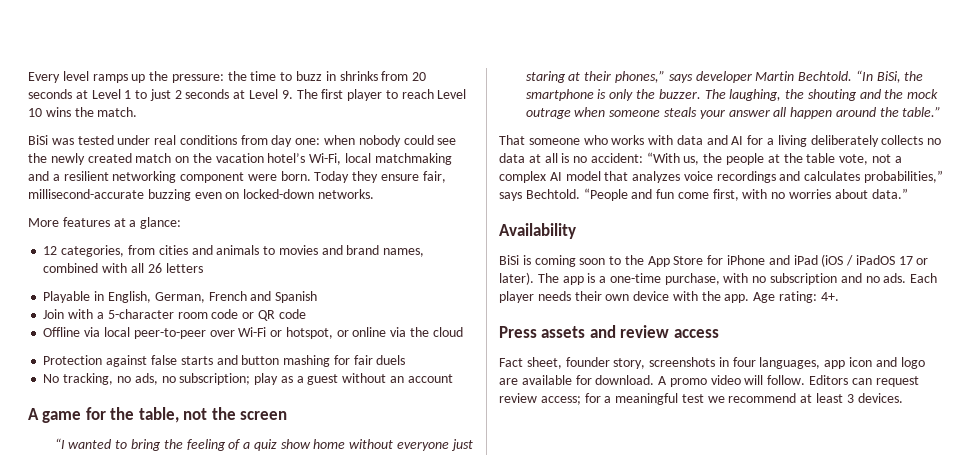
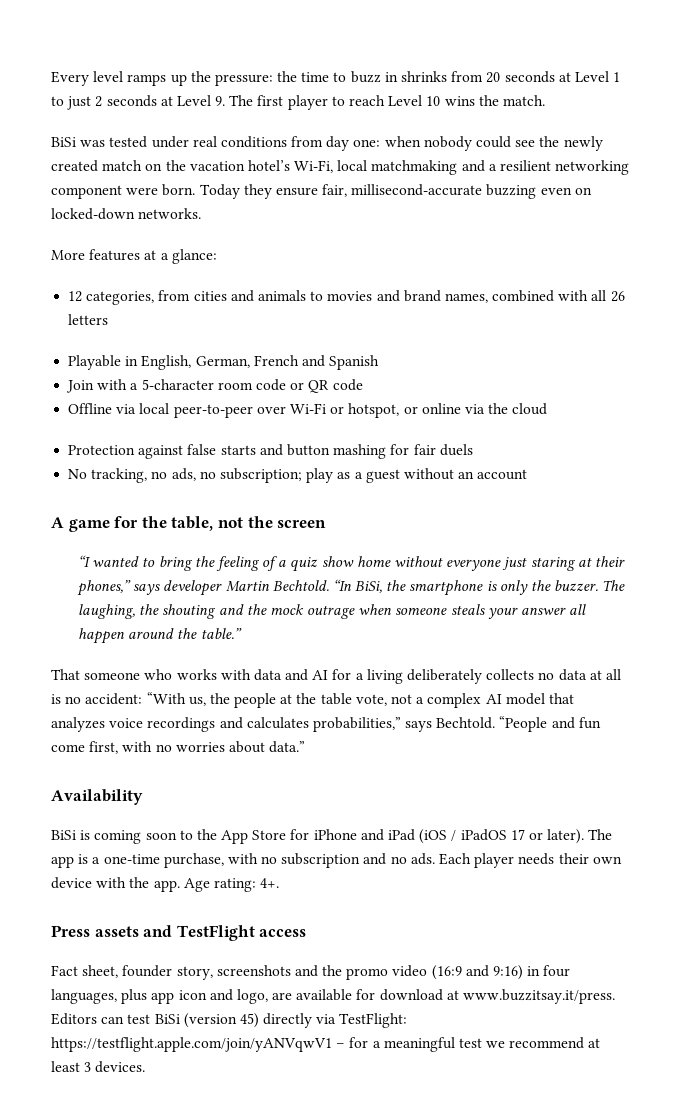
[620,325,670,338] review -> [176,925,255,941] TestFlight
(716, 362) none -> [294,965,524,980] and the promo video (16:9 and 9:16)
(821, 363) none -> [121,989,148,1004] plus
[900,357,925,369] logo -> [236,989,268,1004] logo,
[595,375,919,387] [499,393,581,405] download. A promo video will follow. Editors can request review access; -> [379,989,616,1004] [51,1013,408,1028] [51,1037,346,1052] download at www.buzzitsay.it/press. Editors can test BiSi (version 45) directly via TestFlight: https://testflight.apple.com/join/yANVqwV1 –

